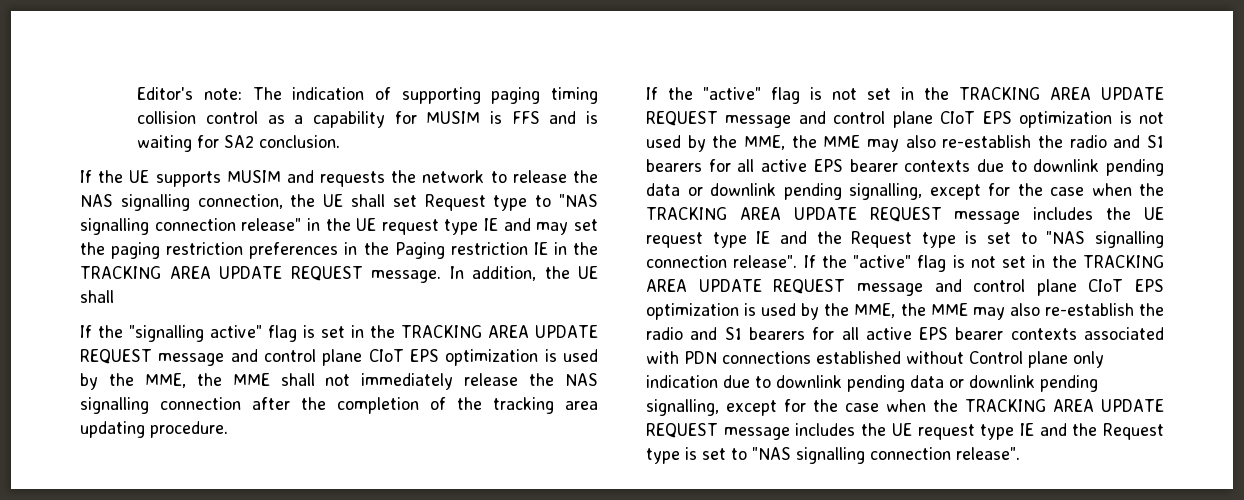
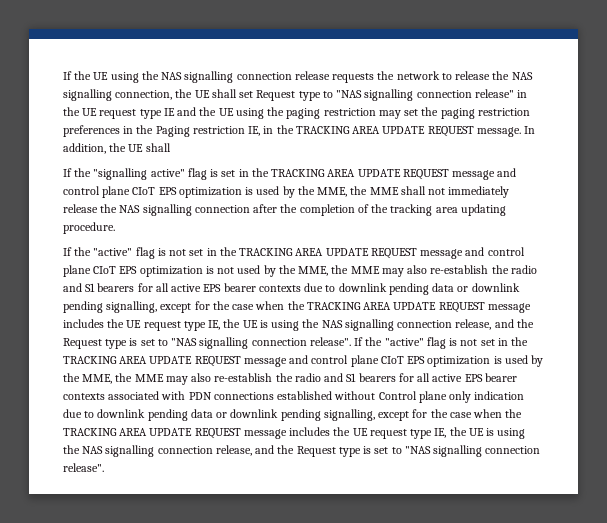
[137,87,599,104] [137,111,599,128] [137,135,341,152] [80,170,314,187] Editor's note: The indication of supporting paging timing collision control as a capability for MUSIM is FFS and is waiting for SA2 conclusion. // If the UE supports MUSIM and -> [63,71,330,83] If the UE using the NAS signalling connection release
(531, 224) none -> [199,107,376,119] the UE using the paging restriction
[533,242,548,255] IE -> [248,126,261,136] IE,
[756,231,771,244] IE -> [208,319,492,331] IE, the UE is using the NAS signalling connection release,
[1019,423,1034,436] IE -> [434,427,526,439] [63,445,252,457] IE, the UE is using the NAS signalling connection release,

